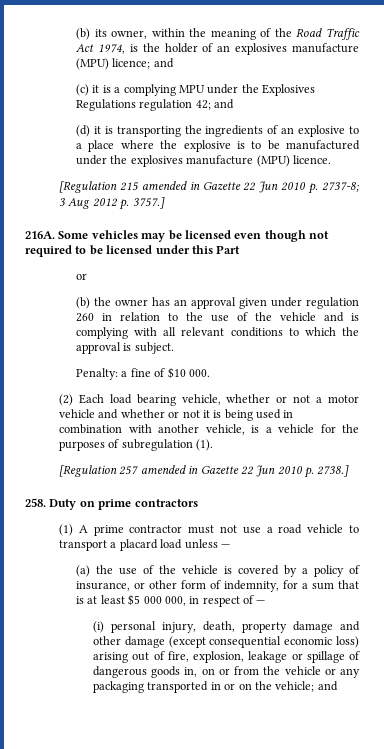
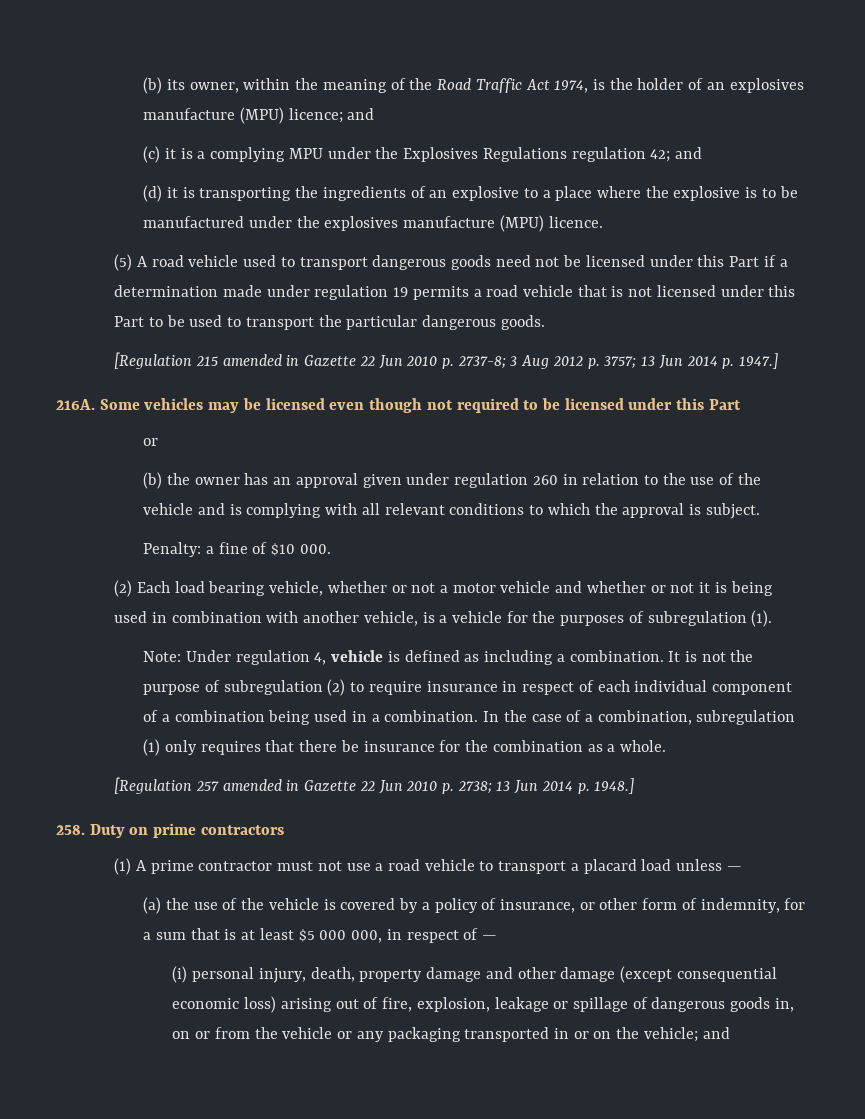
(331, 159) none -> [114,254,788,271] [114,285,796,300] [114,315,545,330] // (5) A road vehicle used to transport dangerous goods need not be licensed under this Part if a determination made under regulation 19 permits a road vehicle that is not licensed under this Part to be used to transport the particular dangerous goods.
[132,197,165,209] 3757.] -> [604,353,778,369] 3757; 13 Jun 2014 p. 1947.]
(214, 445) none -> [143,650,754,665] [143,679,793,696] [143,710,796,725] [143,739,667,756] // Note: Under regulation 4, vehicle is defined as including a combination. It is not the purpose of subregulation (2) to require insurance in respect of each individual component of a combination being used in a combination. In the case of a combination, subregulation (1) only requires that there be insurance for the combination as a whole.
[317,465,350,477] 2738.] -> [457,778,635,794] 2738; 13 Jun 2014 p. 1948.]

